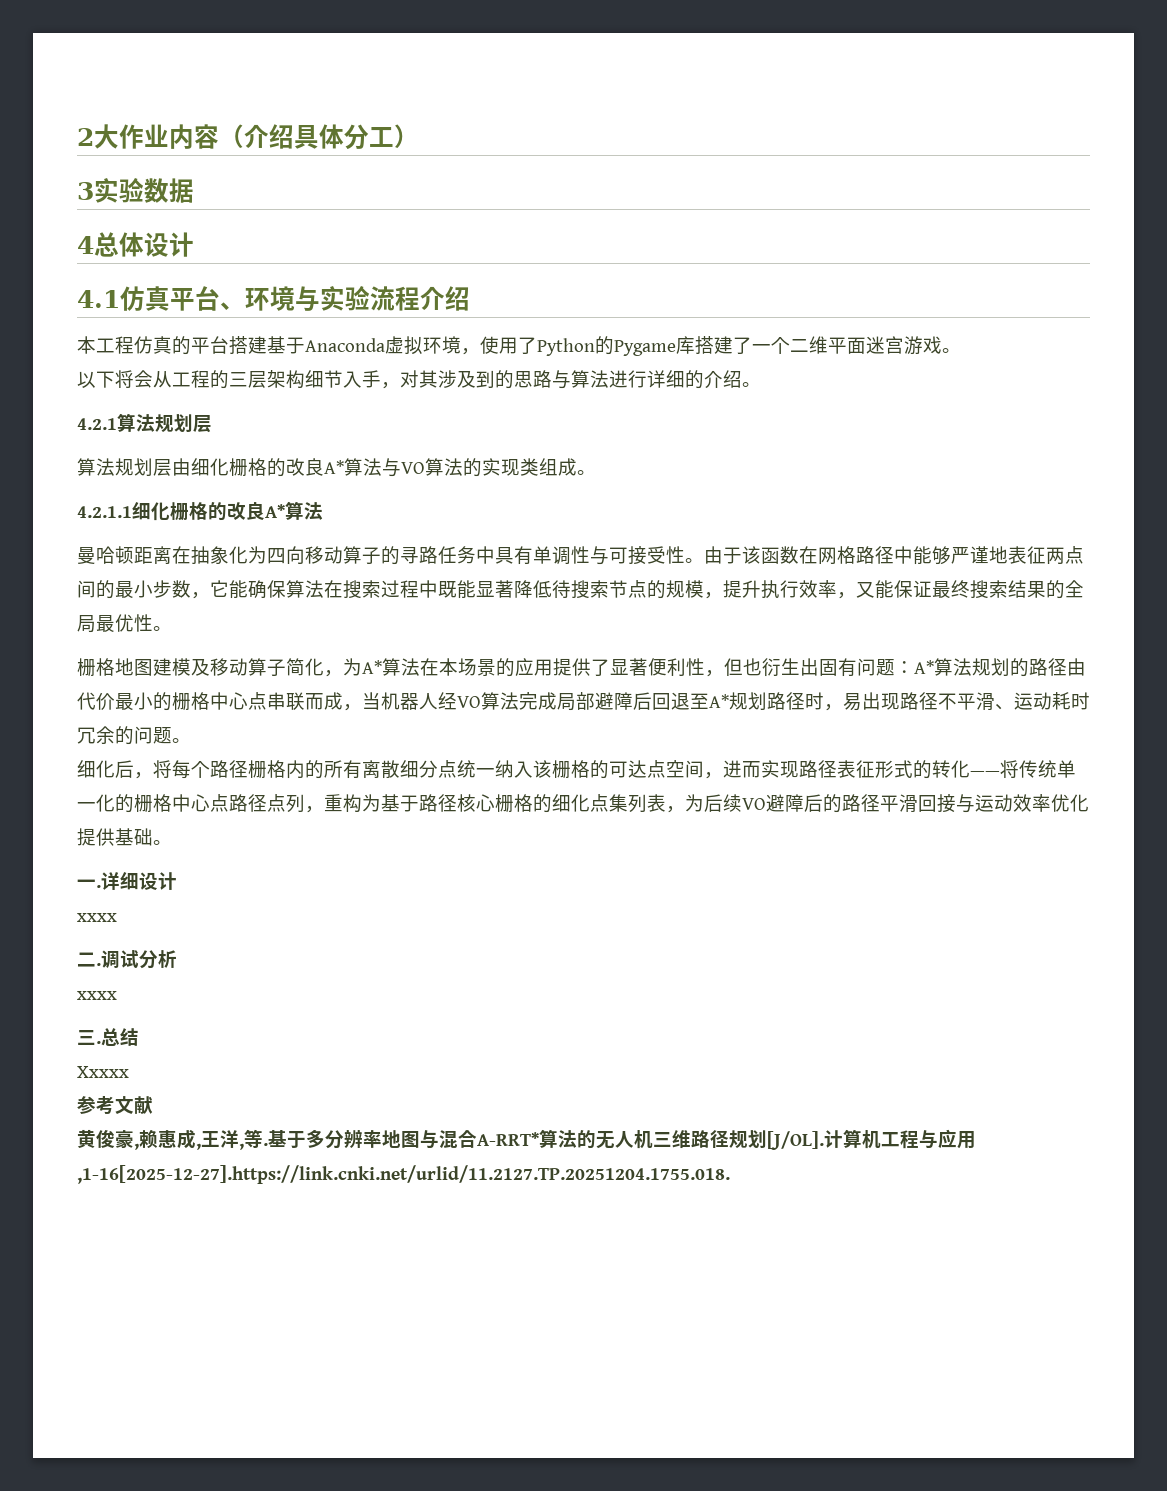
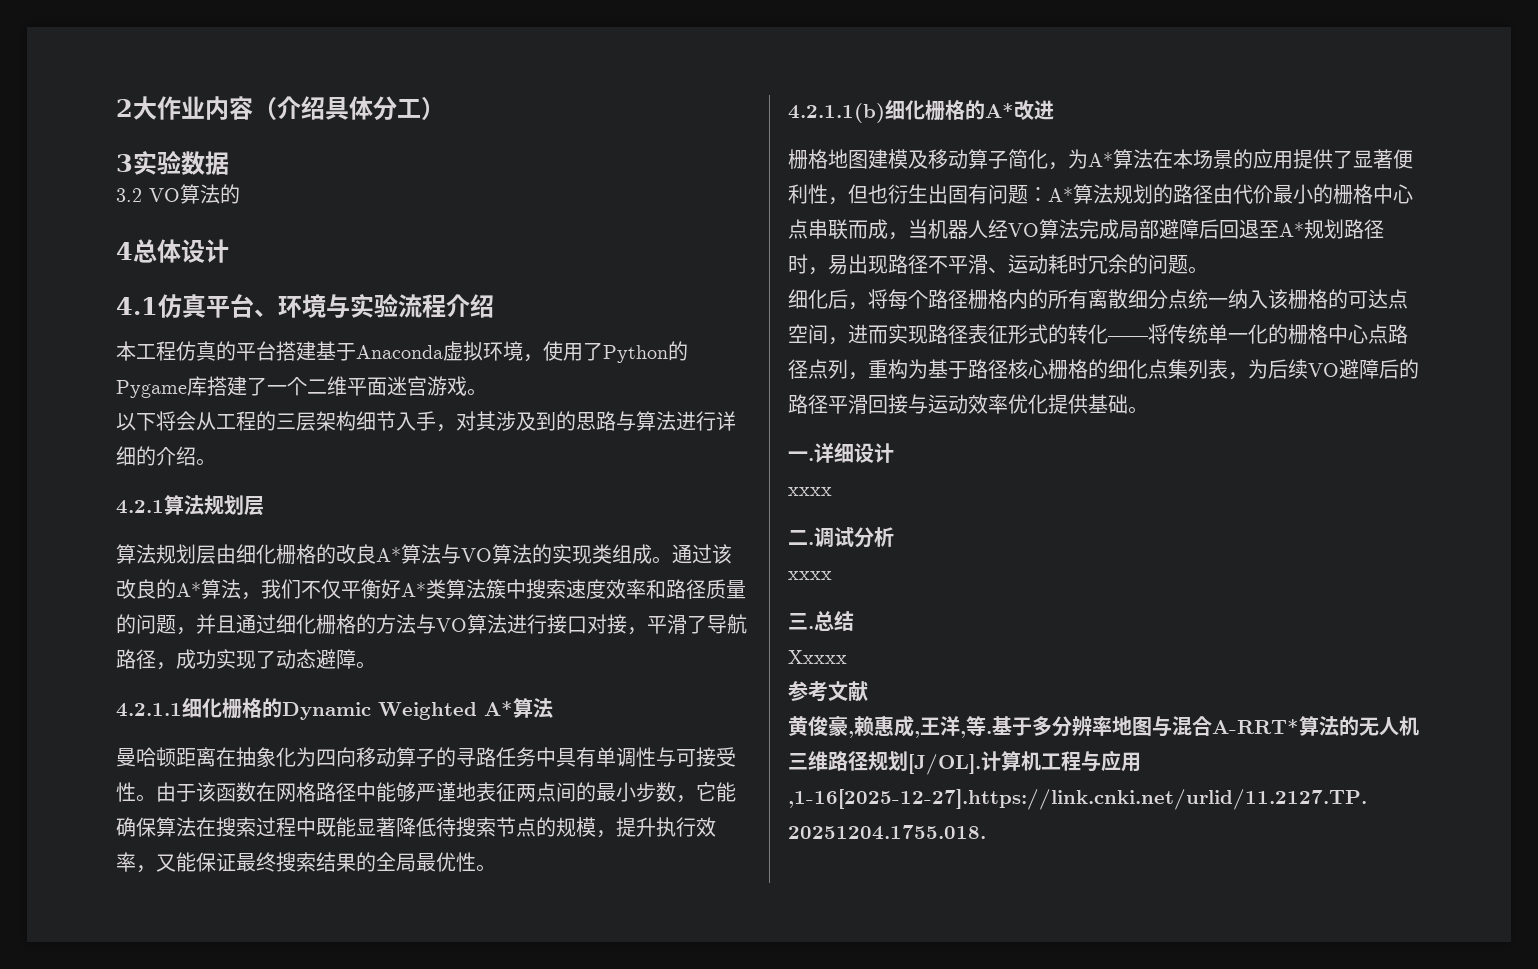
(194, 190) none -> [116,184,240,204] // 3.2 VO算法的
(596, 472) none -> [672,544,732,564] [116,579,746,600] [116,614,747,635] [116,649,376,670] 通过该改良的A*算法，我们不仅平衡好A*类算法簇中搜索速度效率和路径质量的问题，并且通过细化栅格的方法与VO算法进行接口对接，平滑了导航路径，成功实现了动态避障。
[227,502,265,520] 改良 -> [282,702,477,720] Dynamic Weighted
(172, 628) none -> [788,100,1054,123] // 4.2.1.1(b)细化栅格的A*改进

